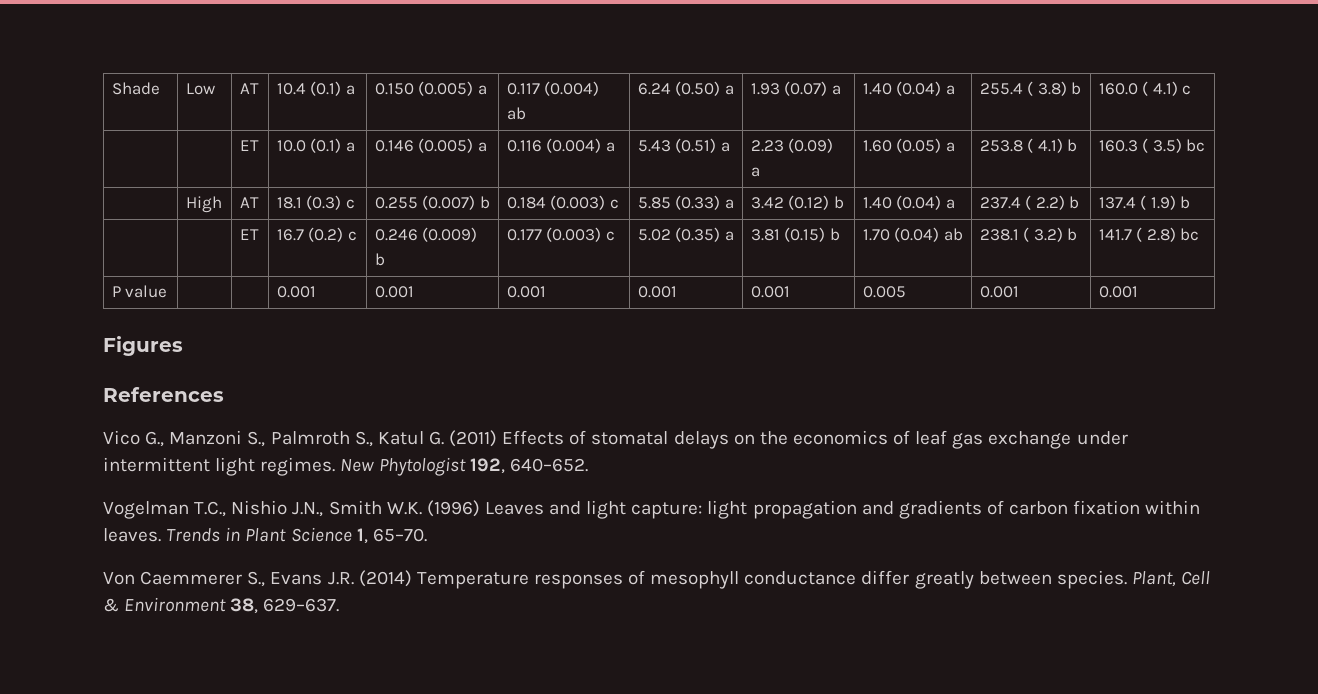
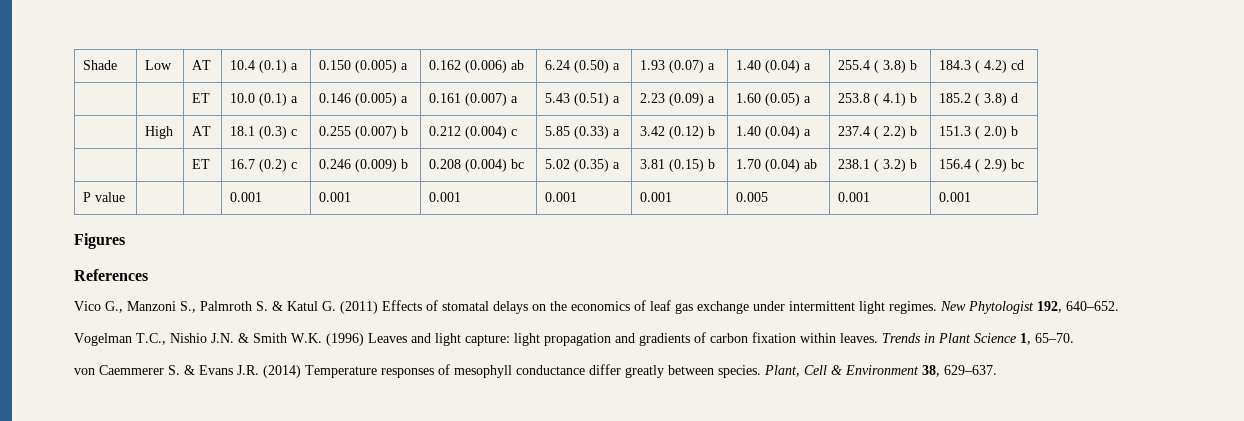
[506,81,600,96] 0.117 (0.004) -> [429,60,508,73] 0.162 (0.006)
[1098,81,1192,96] 160.0 ( 4.1) c -> [939,60,1025,73] 184.3 ( 4.2) cd
[506,138,602,153] 0.116 (0.004) -> [429,93,508,106] 0.161 (0.007)
[1098,138,1206,153] 160.3 ( 3.5) bc -> [939,93,1019,106] 185.2 ( 3.8) d
[506,195,606,210] 0.184 (0.003) -> [429,126,508,139] 0.212 (0.004)
[1098,195,1176,210] 137.4 ( 1.9) -> [939,126,1008,139] 151.3 ( 2.0)
[506,227,615,242] 0.177 (0.003) c -> [429,159,525,172] 0.208 (0.004) bc
[1098,227,1176,242] 141.7 ( 2.8) -> [939,159,1008,172] 156.4 ( 2.9)
[354,431,373,447] S., -> [256,301,283,311] S. &
[292,502,324,517] J.N., -> [211,333,249,343] J.N. &
[103,571,266,587] Von Caemmerer S., -> [74,365,195,375] von Caemmerer S. &

